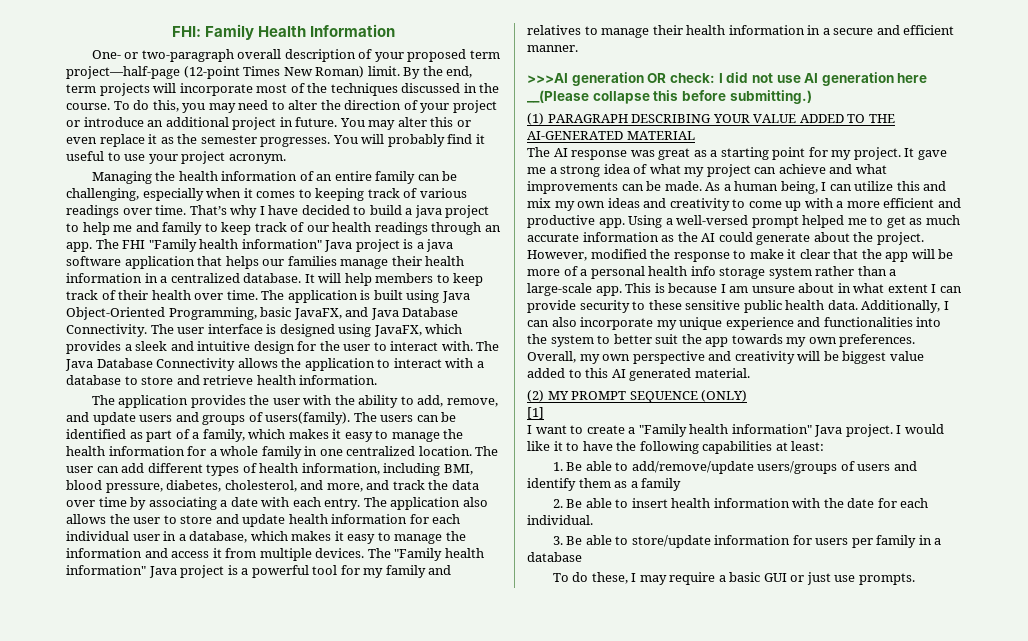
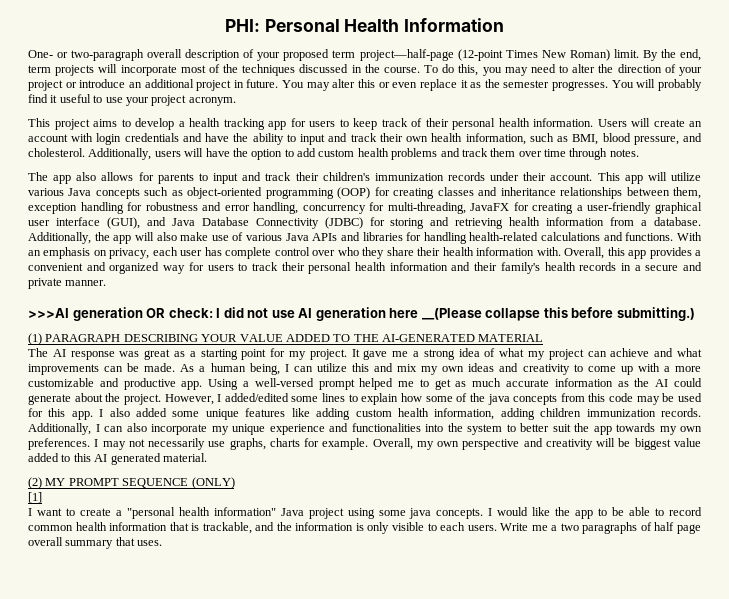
[171,24,254,40] FHI: Family -> [224,19,340,32] PHI: Personal
[91,171,458,184] [66,188,467,201] [66,205,490,218] [66,222,501,235] [66,239,454,252] [66,256,465,269] [66,273,434,286] Managing the health information of an entire family can be challenging, especially when it comes to keeping track of various readings over time. That’s why I have decided to build a java project to help me and family to keep track of our health readings through an app. The FHI "Family health information" Java project is a java software application that helps our families manage their health information in a centralized database. It will help members -> [28,118,335,130] This project aims to develop a health tracking app for users
[151,290,470,303] [66,307,459,320] [66,324,463,337] [66,341,500,354] [65,358,484,371] [66,375,378,385] [91,395,498,408] [66,412,457,425] [66,429,464,442] [66,446,499,459] [66,463,473,476] [66,480,479,493] [66,497,488,510] [66,514,461,527] [66,531,466,544] [66,548,484,561] [66,565,452,578] [527,25,805,38] health over time. The application is built using Java Object-Oriented Programming, basic JavaFX, and Java Database Connectivity. The user interface is designed using JavaFX, which provides a sleek and intuitive design for the user to interact with. The Java Database Connectivity allows the application to interact with a database to store and retrieve health information. // The application provides the user with the ability to add, remove, and update users and groups of users(family). The users can be identified as part of a family, which makes it easy to manage the health information for a whole family in one centralized location. The user can add different types of health information, including BMI, blood pressure, diabetes, cholesterol, and more, and track the data over time by associating a date with each entry. The application also allows the user to store and update health information for each individual user in a database, which makes it easy to manage the information and access it from multiple devices. The "Family health information" Java project is a powerful tool for my family and relatives to manage their health information -> [452,118,702,130] [28,133,702,145] [28,148,639,160] [28,172,701,184] [28,187,701,199] [28,202,702,214] [28,217,701,229] [28,232,703,244] [28,247,702,259] [28,262,617,274] personal health information. Users will create an account with login credentials and have the ability to input and track their own health information, such as BMI, blood pressure, and cholesterol. Additionally, users will have the option to add custom health problems and track them over time through notes. // The app also allows for parents to input and track their children's immunization records under their account. This app will utilize various Java concepts such as object-oriented programming (OOP) for creating classes and inheritance relationships between them, exception handling for robustness and error handling, concurrency for multi-threading, JavaFX for creating a user-friendly graphical user interface (GUI), and Java Database Connectivity (JDBC) for storing and retrieving health information from a database. Additionally, the app will also make use of various Java APIs and libraries for handling health-related calculations and functions. With an emphasis on privacy, each user has complete control over who they share their health information with. Overall, this app provides a convenient and organized way for users to track their personal health information and their family's health records
[903,25,955,35] efficient -> [28,278,62,289] private
[883,198,935,208] efficient -> [28,378,94,387] customizable
[590,249,954,262] [527,266,897,279] [527,283,962,296] [527,300,858,313] modified the response to make it clear that the app will be more of a personal health info storage system rather than a large-scale app. This is because I am unsure about in what extent I can provide security to these sensitive public health data. -> [217,393,702,405] [28,408,701,420] I added/edited some lines to explain how some of the java concepts from this code may be used for this app. I also added some unique features like adding custom health information, adding children immunization records.
(916, 340) none -> [94,438,369,450] I may not necessarily use graphs, charts for example.
[638,424,944,437] [527,441,825,454] [552,461,917,474] [527,478,682,491] [552,498,929,508] [527,515,593,525] [552,535,942,548] [527,552,582,562] [552,572,915,585] "Family health information" Java project. I would like it to have the following capabilities at least: // 1. Be able to add/remove/update users/groups of users and identify them as a family // 2. Be able to insert health information with the date for each individual. // 3. Be able to store/update information for users per family in a database // To do these, I may require a basic GUI or just use prompts. -> [126,507,702,519] [28,522,701,534] [28,537,163,549] "personal health information" Java project using some java concepts. I would like the app to be able to record common health information that is trackable, and the information is only visible to each users. Write me a two paragraphs of half page overall summary that uses.

